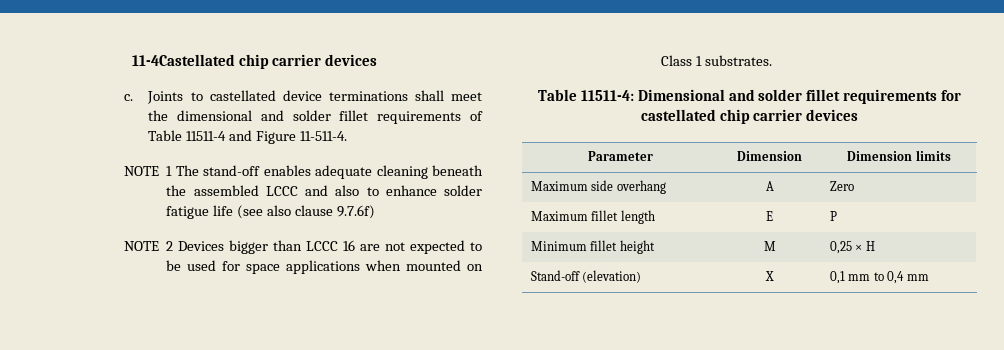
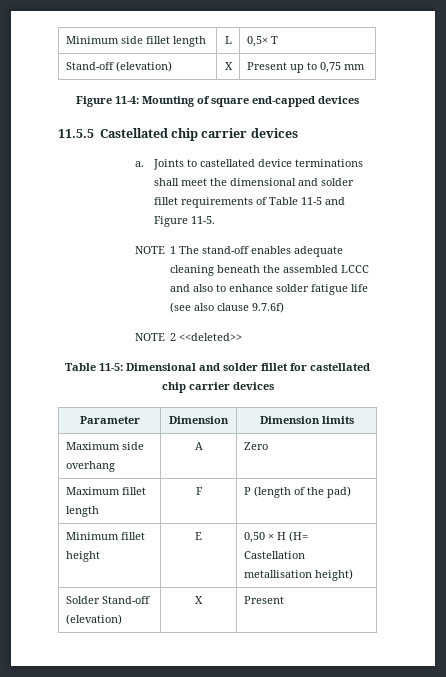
[131,54,378,69] [124,94,134,101] 11-4Castellated chip carrier devices // c. -> [65,36,206,47] [224,36,232,44] [246,36,278,47] [65,61,172,72] [224,62,233,70] [246,62,365,73] [76,96,359,107] [58,128,298,141] [134,161,144,167] Minimum side fillet length | L | 0,5× T // Stand-off (elevation) | X | Present up to 0,75 mm // Figure 11-4: Mounting of square end-capped devices // 11.5.5 Castellated chip carrier devices // a.
[186,131,227,141] 11511-4 -> [300,197,322,205] 11-5
[300,131,348,141] 11-511-4. -> [190,216,215,224] 11-5.
[178,240,482,254] [166,260,484,274] [661,55,773,66] [537,89,634,101] Devices bigger than LCCC 16 are not expected to be used for space applications when mounted on Class 1 substrates. // Table 11511-4: -> [179,333,243,341] [65,363,123,371] <<deleted>> // Table 11-5:
[843,89,938,104] requirements -> (288, 367) none
[766,211,773,221] E -> [195,487,203,495] F
(837, 216) none -> [253,486,351,498] (length of the pad)
[763,241,776,251] [829,241,852,254] M | 0,25 -> [195,532,202,540] [243,532,265,543] E | 0,50
[530,270,642,283] [765,271,774,281] [829,271,929,284] // Stand-off (elevation) | X | 0,1 mm to 0,4 mm -> [288,531,308,542] [243,551,305,559] [243,569,353,581] [65,596,150,604] [65,614,122,625] [195,596,203,604] [243,596,284,604] (H= Castellation metallisation height) // Solder Stand-off (elevation) | X | Present

